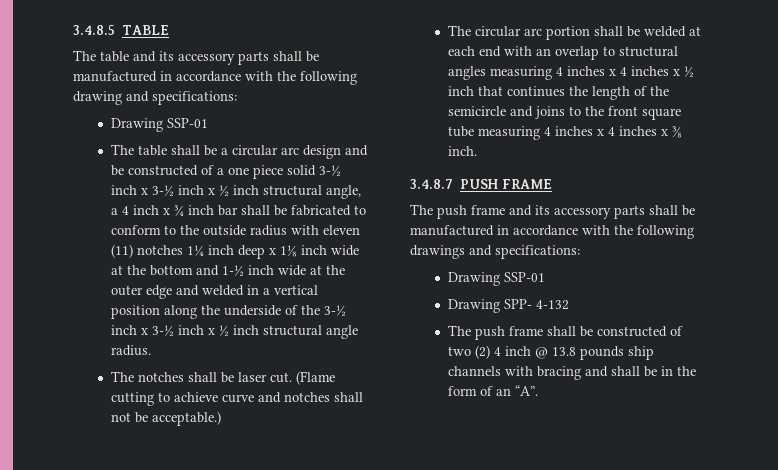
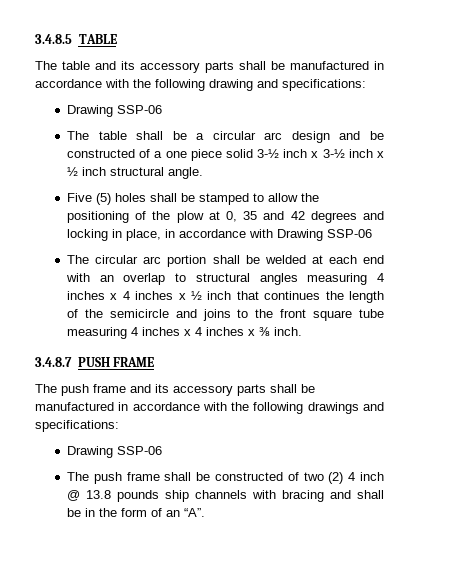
[167,118,209,128] SSP-01 -> [117,105,163,114] SSP-06
[326,185,362,199] [111,205,367,216] [111,225,361,236] [111,244,360,259] [111,265,346,276] [111,285,319,299] [111,305,347,319] [111,325,359,339] [111,345,152,356] [111,371,336,385] [111,392,364,406] [111,411,222,426] angle, a 4 inch x ¾ inch bar shall be fabricated to conform to the outside radius with eleven (11) notches 1¼ inch deep x 1⅛ inch wide at the bottom and 1-½ inch wide at the outer edge and welded in a vertical position along the underside of the 3-½ inch x 3-½ inch x ½ inch structural angle radius. // The notches shall be laser cut. (Flame cutting to achieve curve and notches shall not be acceptable.) -> [168,167,204,179] [67,193,320,205] [67,211,384,223] [67,229,373,241] angle. // Five (5) holes shall be stamped to allow the positioning of the plow at 0, 35 and 42 degrees and locking in place, in accordance with Drawing SSP-06
[504,272,546,282] [448,299,570,313] SSP-01 // Drawing SPP- 4-132 -> [117,446,163,455] SSP-06

